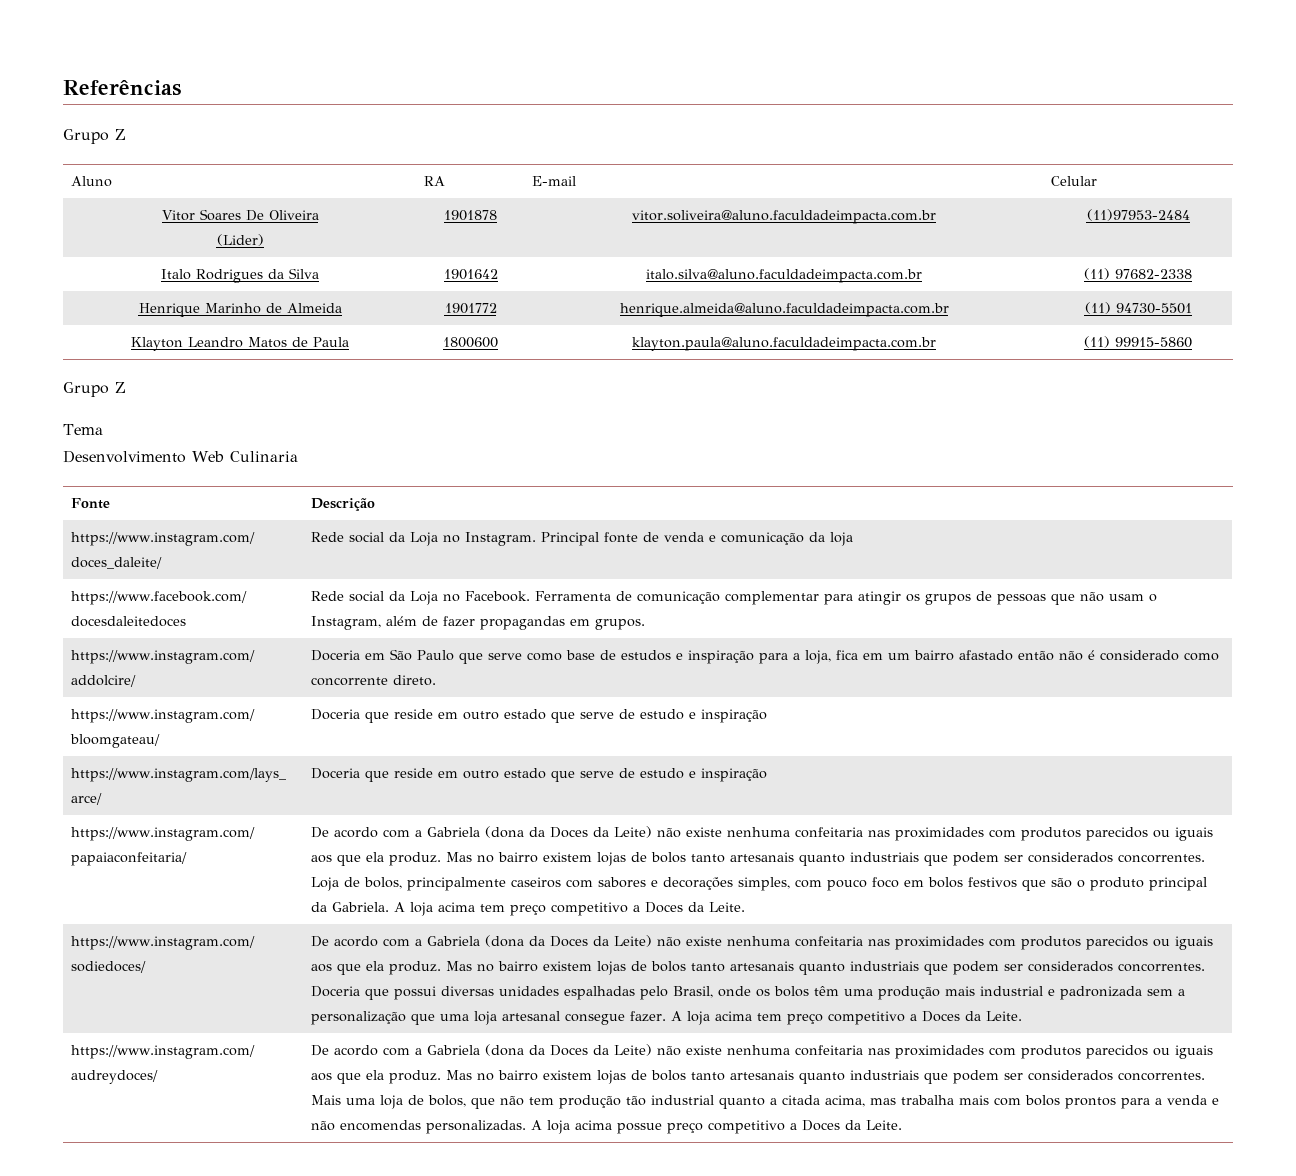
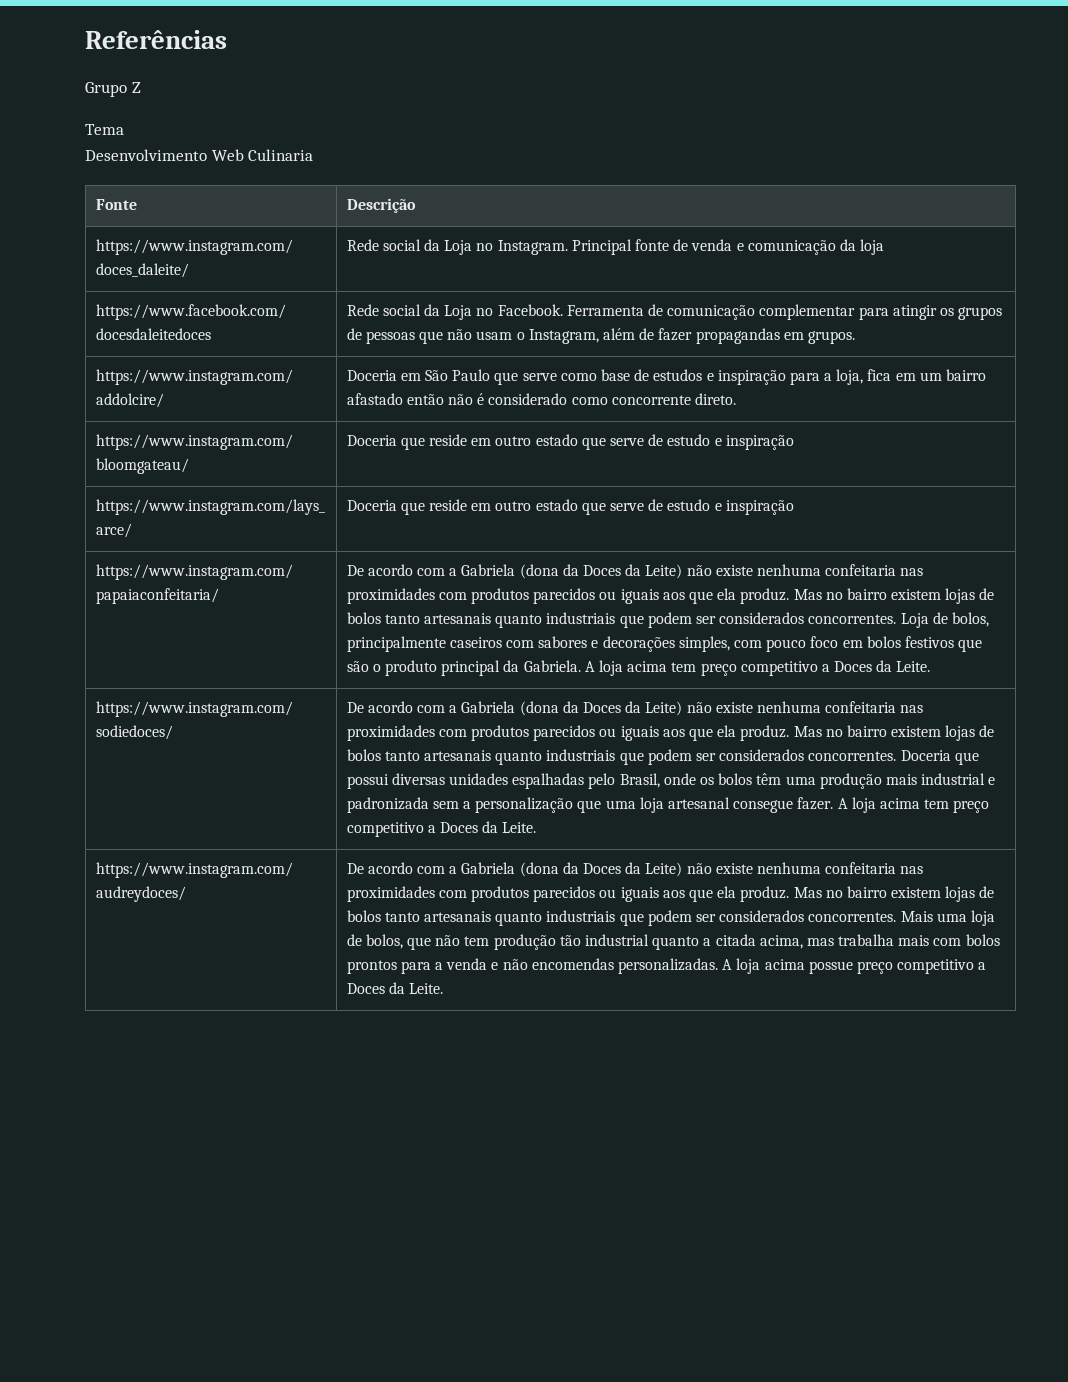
[71,176,113,187] [424,176,446,186] [532,176,577,186] [1051,176,1098,186] [161,209,319,221] [216,234,264,246] [444,210,497,221] [632,210,936,224] [1086,209,1190,221] [161,268,319,283] [443,269,498,280] [646,269,922,283] [1084,268,1192,280] [138,303,342,317] [444,303,497,314] [619,303,949,317] [1084,302,1192,314] [131,337,349,351] [443,337,498,348] [632,337,936,351] [1084,336,1192,348] [63,382,126,397] // Aluno | RA | E-mail | Celular // Vitor Soares De Oliveira // (Lider) | 1901878 | vitor.soliveira@aluno.faculdadeimpacta.com.br | (11)97953-2484 // Italo Rodrigues da Silva | 1901642 | italo.silva@aluno.faculdadeimpacta.com.br | (11) 97682-2338 // Henrique Marinho de Almeida | 1901772 | henrique.almeida@aluno.faculdadeimpacta.com.br | (11) 94730-5501 // Klayton Leandro Matos de Paula | 1800600 | klayton.paula@aluno.faculdadeimpacta.com.br | (11) 99915-5860 // Grupo Z -> (141, 87) none

